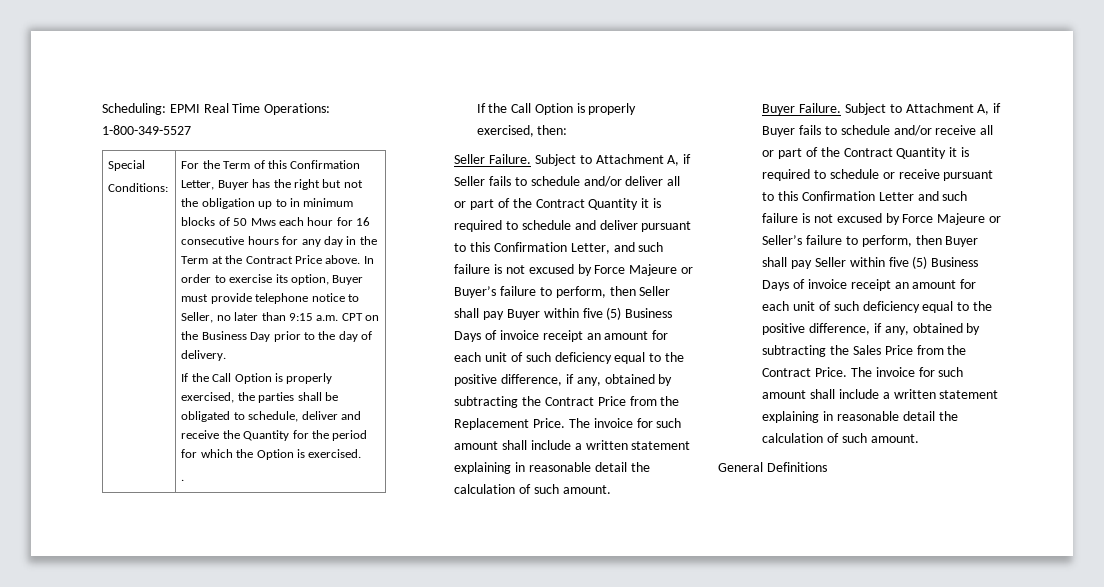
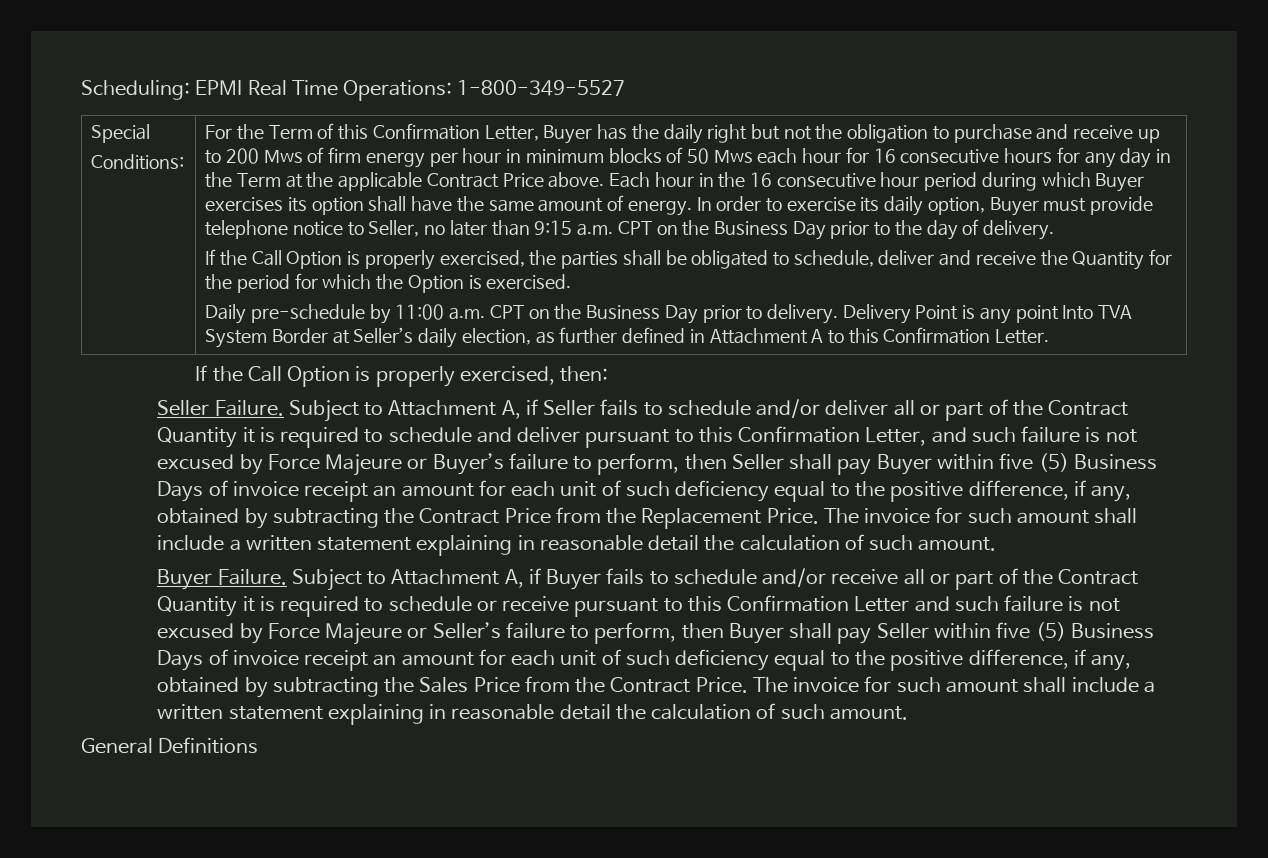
(291, 183) none -> [663,124,703,144] daily
[258,199,287,209] up to -> [932,124,1160,143] [205,147,502,168] to purchase and receive up to 200 Mws of firm energy per hour
(243, 259) none -> [338,172,423,191] applicable
(361, 259) none -> [609,172,1145,192] [205,195,692,216] Each hour in the 16 consecutive hour period during which Buyer exercises its option shall have the same amount of energy.
(288, 278) none -> [884,196,924,216] daily
[181,479,185,481] . -> [205,304,1133,324] [205,327,1050,348] Daily pre-schedule by 11:00 a.m. CPT on the Business Day prior to delivery. Delivery Point is any point Into TVA System Border at Seller’s daily election, as further defined in Attachment A to this Confirmation Letter.

